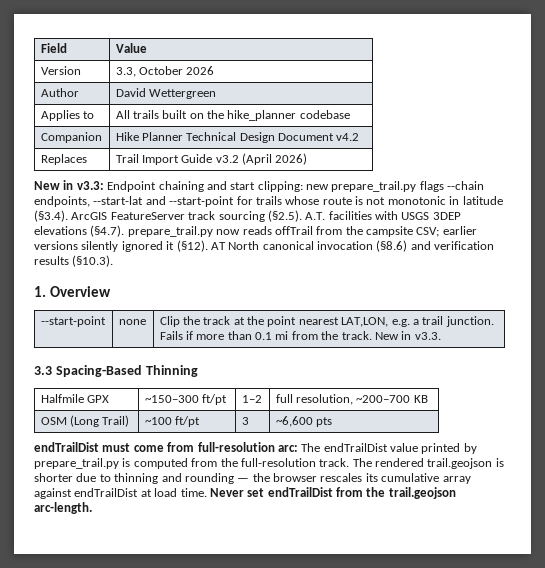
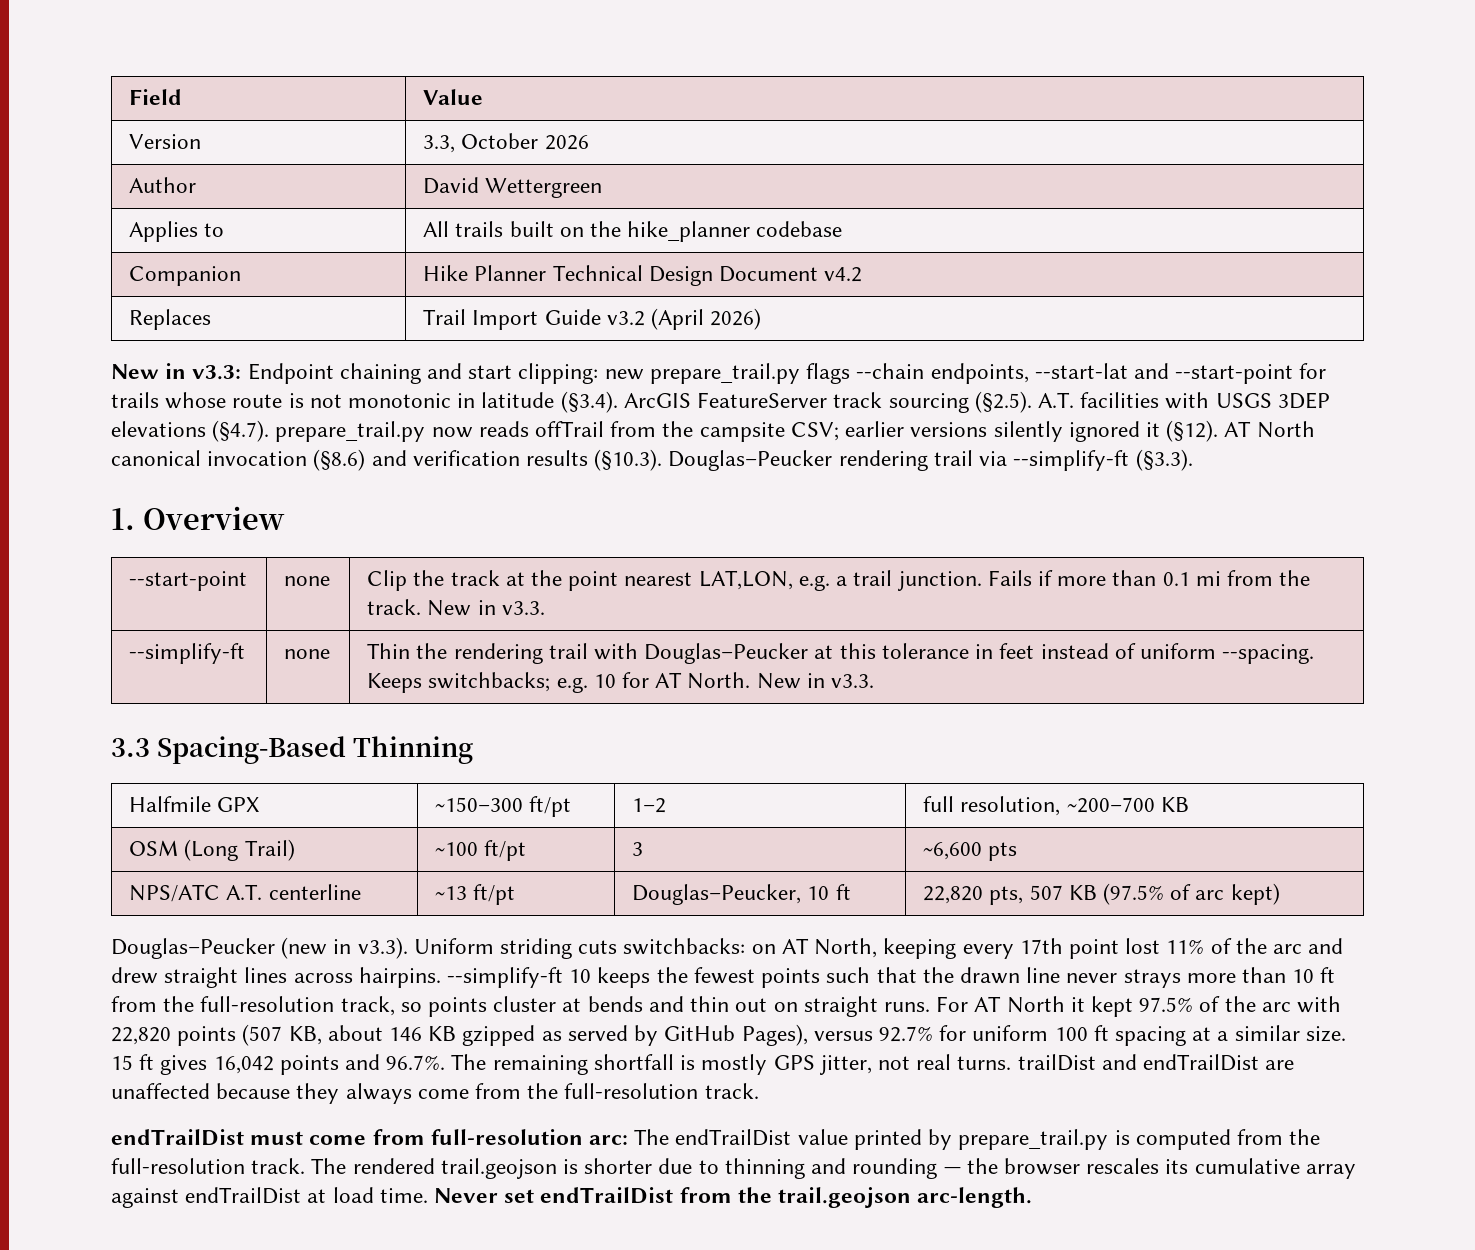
(114, 261) none -> [668,449,1193,471] Douglas–Peucker rendering trail via --simplify-ft (§3.3).
(441, 336) none -> [129,643,246,664] [284,649,331,659] [367,643,1315,664] [367,672,875,693] // --simplify-ft | none | Thin the rendering trail with Douglas–Peucker at this tolerance in feet instead of uniform --spacing. Keeps switchbacks; e.g. 10 for AT North. New in v3.3.
(332, 422) none -> [129,884,361,902] [435,884,516,905] [632,884,851,905] [923,883,1280,905] [111,937,1344,959] [111,967,1336,988] [111,996,1342,1017] [111,1024,1346,1046] [111,1054,1295,1075] [111,1083,759,1104] // NPS/ATC A.T. centerline | ~13 ft/pt | Douglas–Peucker, 10 ft | 22,820 pts, 507 KB (97.5% of arc kept) // Douglas–Peucker (new in v3.3). Uniform striding cuts switchbacks: on AT North, keeping every 17th point lost 11% of the arc and drew straight lines across hairpins. --simplify-ft 10 keeps the fewest points such that the drawn line never strays more than 10 ft from the full-resolution track, so points cluster at bends and thin out on straight runs. For AT North it kept 97.5% of the arc with 22,820 points (507 KB, about 146 KB gzipped as served by GitHub Pages), versus 92.7% for uniform 100 ft spacing at a similar size. 15 ft gives 16,042 points and 96.7%. The remaining shortfall is mostly GPS jitter, not real turns. trailDist and endTrailDist are unaffected because they always come from the full-resolution track.

